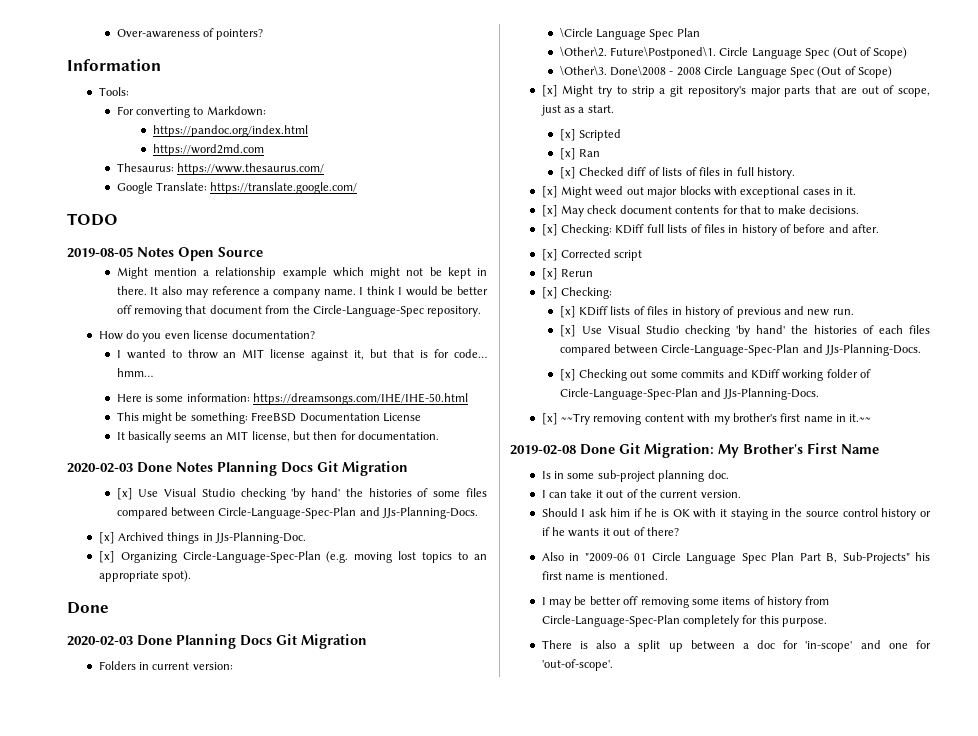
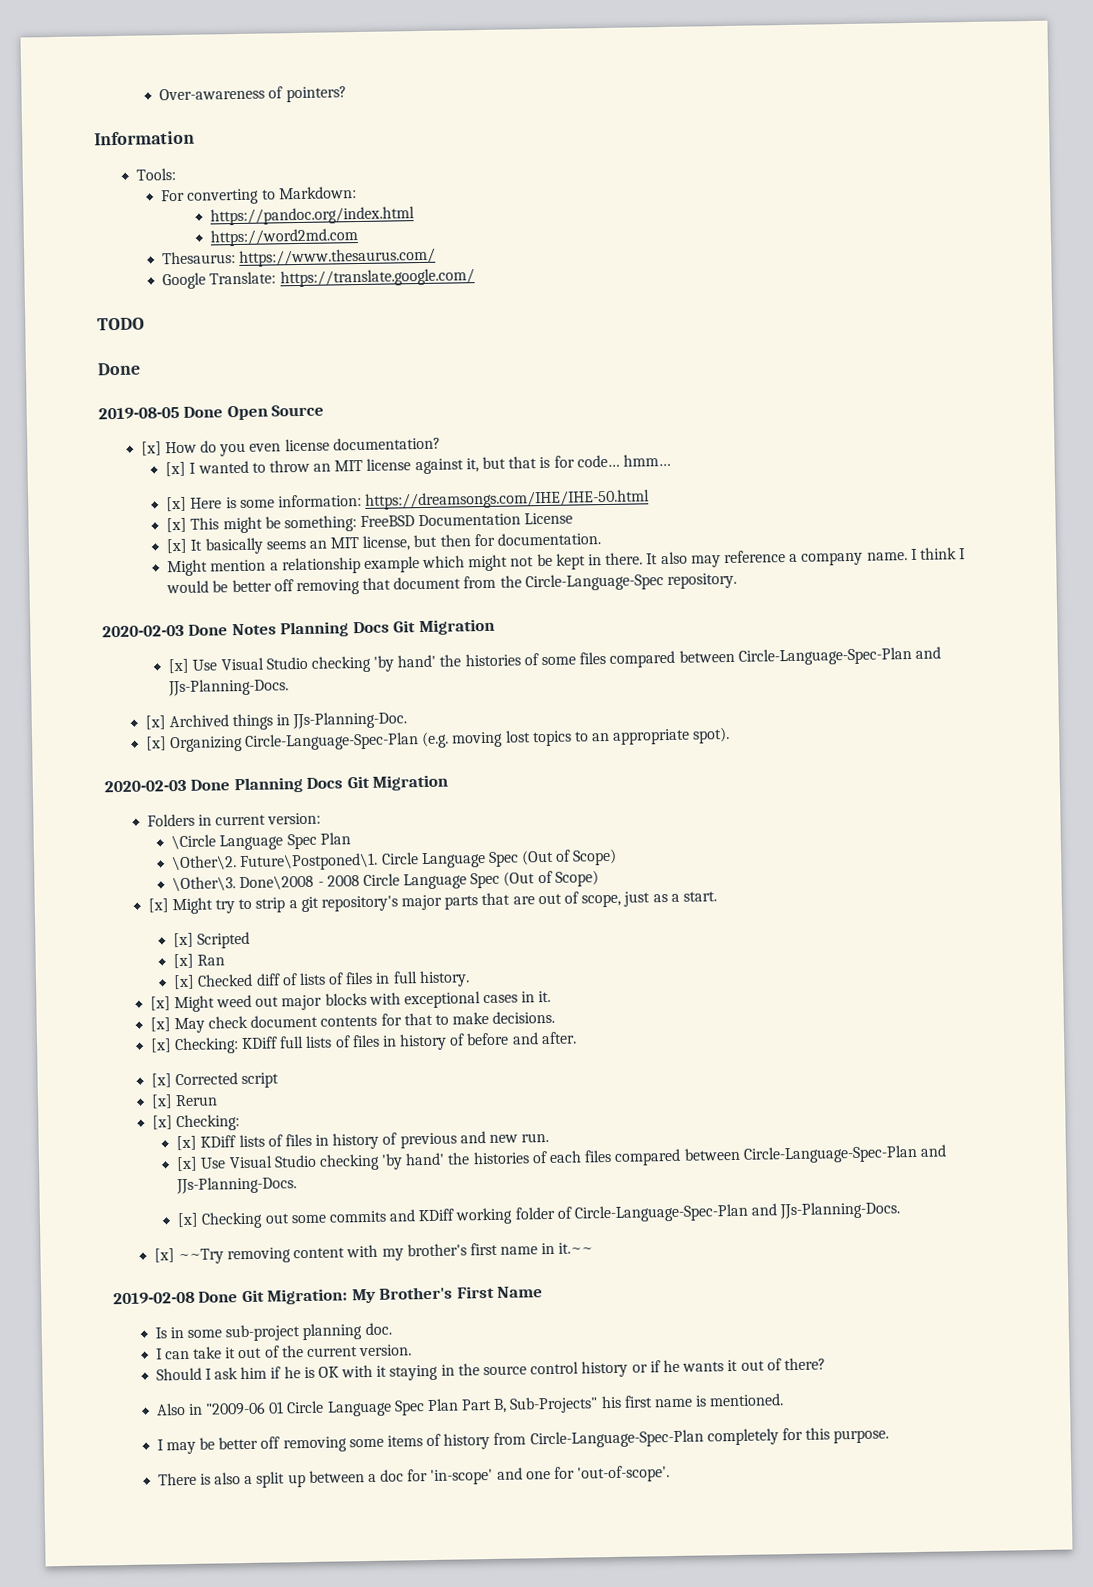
(118, 219) none -> [97,362,141,376] // Done
[137,247,174,257] Notes -> [183,406,224,418] Done
(263, 252) none -> [140,436,441,457] [165,453,671,477] [166,489,651,512] [166,512,574,534] [166,532,602,555] // [x] How do you even license documentation? // [x] I wanted to throw an MIT license against it, but that is for code… hmm… // [x] Here is some information: https://dreamsongs.com/IHE/IHE-50.html // [x] This might be something: FreeBSD Documentation License // [x] It basically seems an MIT license, but then for documentation.
[98,330,315,342] [116,349,488,361] [116,368,153,377] [116,393,469,405] [116,412,421,424] [116,431,440,443] // How do you even license documentation? // I wanted to throw an MIT license against it, but that is for code… hmm… // Here is some information: https://dreamsongs.com/IHE/IHE-50.html // This might be something: FreeBSD Documentation License // It basically seems an MIT license, but then for documentation. -> (738, 580) none
[67,602,109,614] // Done -> (731, 735) none

